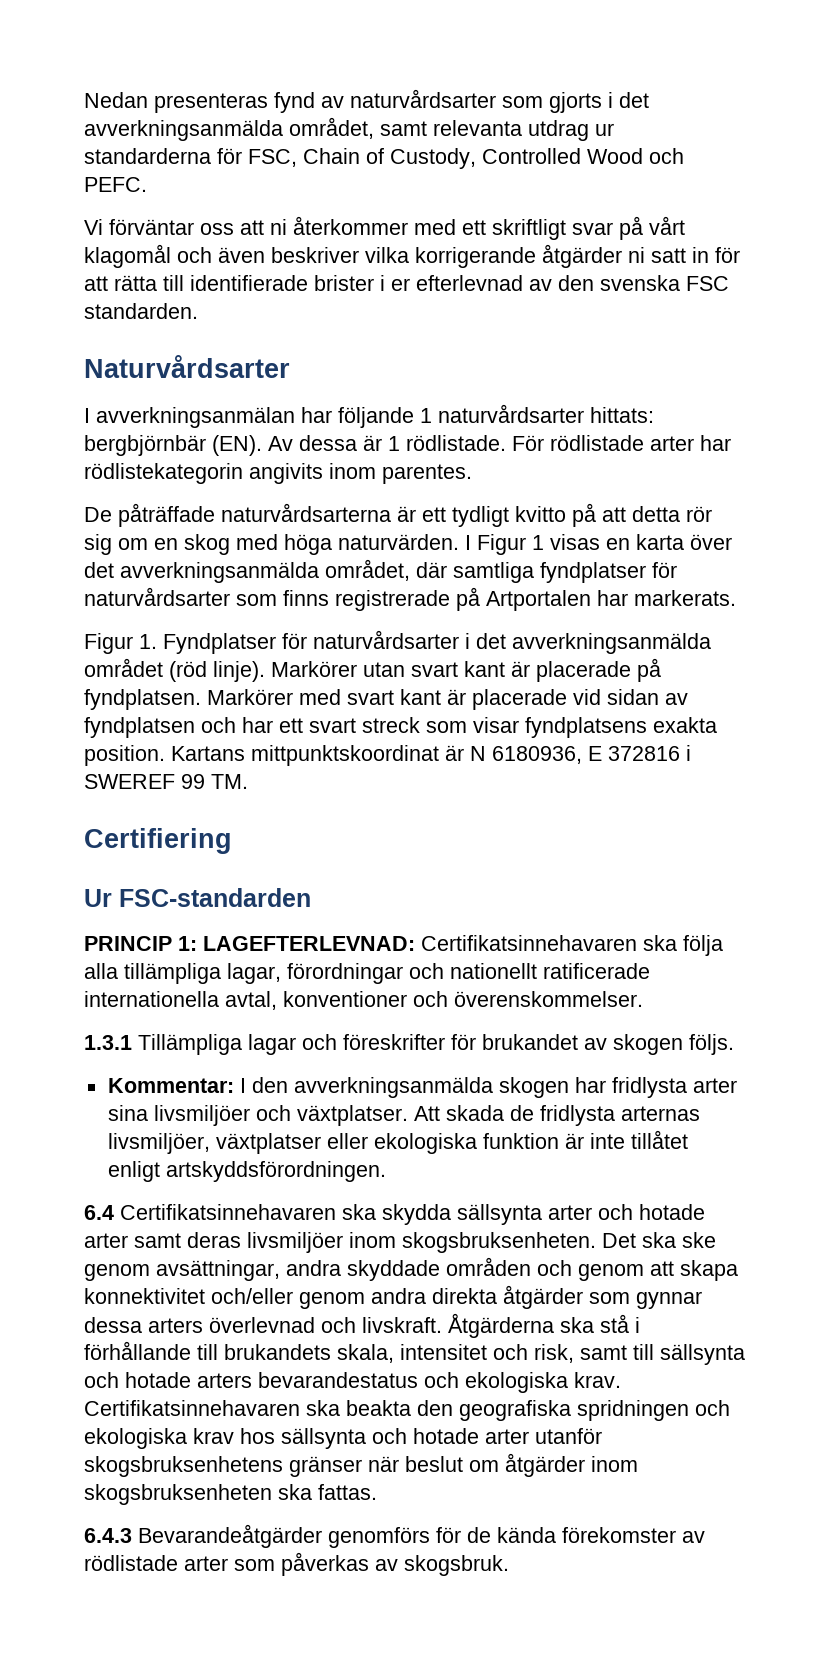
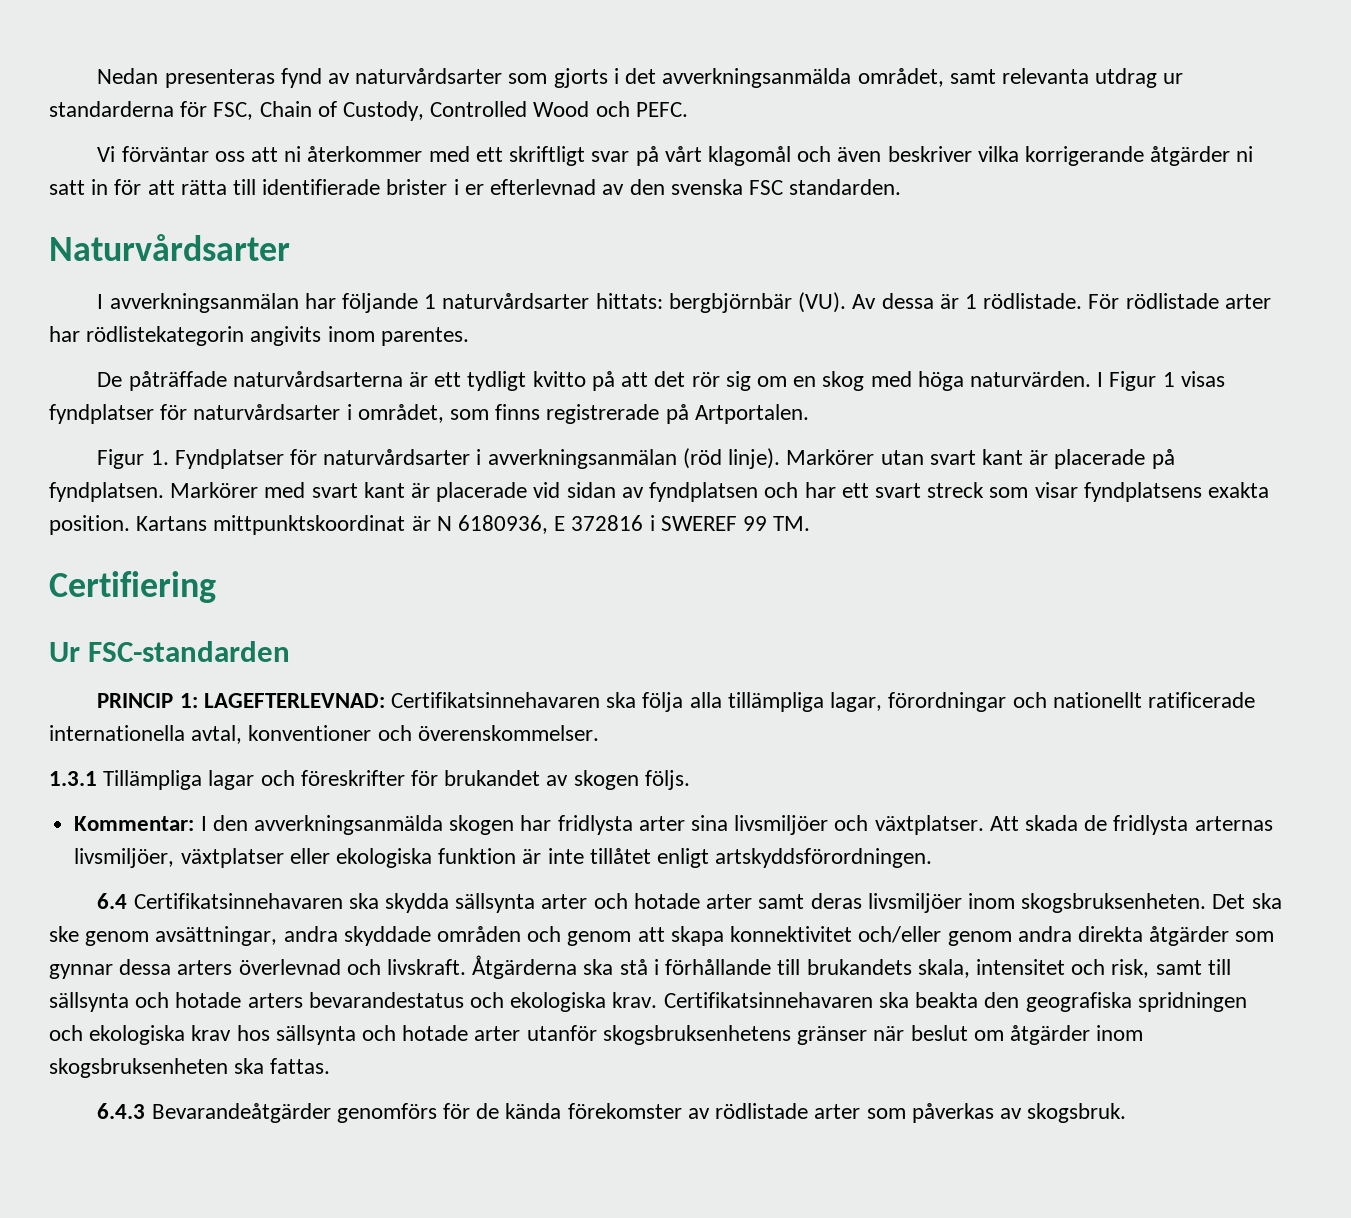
[212,435,262,456] (EN). -> [798,292,847,313] (VU).
[632,506,680,522] detta -> [654,371,686,387] det
[606,534,732,550] [84,559,534,583] en karta över det avverkningsanmälda området, där samtliga -> (1225, 379) none
(230, 596) none -> [346,404,444,423] i området,
[486,590,736,611] Artportalen har markerats. -> [694,404,809,424] Artportalen.
[476,633,711,654] [84,658,163,677] det avverkningsanmälda området -> [487,449,677,469] avverkningsanmälan

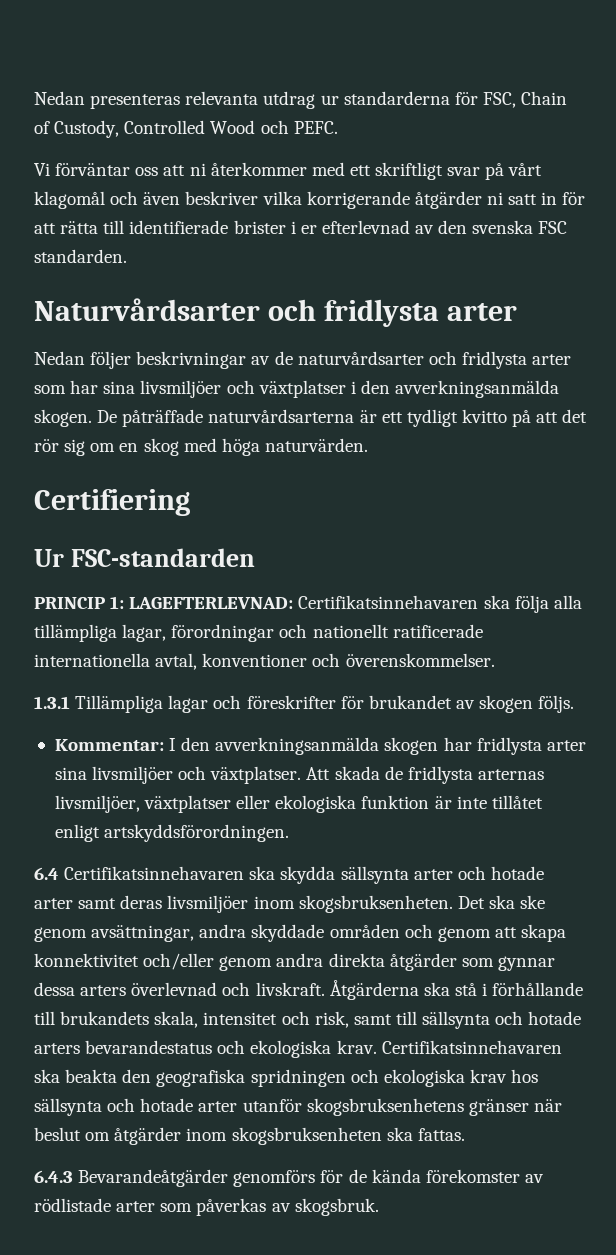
[280,68,996,88] fynd av naturvårdsarter som gjorts i det avverkningsanmälda området, samt -> (181, 101) none
[97,292,1271,313] [49,326,469,346] // I avverkningsanmälan har följande 1 naturvårdsarter hittats: bergbjörnbär (VU). Av dessa är 1 rödlistade. För rödlistade arter har rödlistekategorin angivits inom parentes. // -> [267,299,517,327] [34,351,572,369] [34,380,560,398] [34,409,92,427] och fridlysta arter // Nedan följer beskrivningar av de naturvårdsarter och fridlysta arter som har sina livsmiljöer och växtplatser i den avverkningsanmälda skogen.
[1097,371,1225,391] [49,404,809,424] [97,448,1175,469] [49,482,1269,502] [49,515,811,535] I Figur 1 visas fyndplatser för naturvårdsarter i området, som finns registrerade på Artportalen. // Figur 1. Fyndplatser för naturvårdsarter i avverkningsanmälan (röd linje). Markörer utan svart kant är placerade på fyndplatsen. Markörer med svart kant är placerade vid sidan av fyndplatsen och har ett svart streck som visar fyndplatsens exakta position. Kartans mittpunktskoordinat är N 6180936, E 372816 i SWEREF 99 TM. -> (368, 445) none

